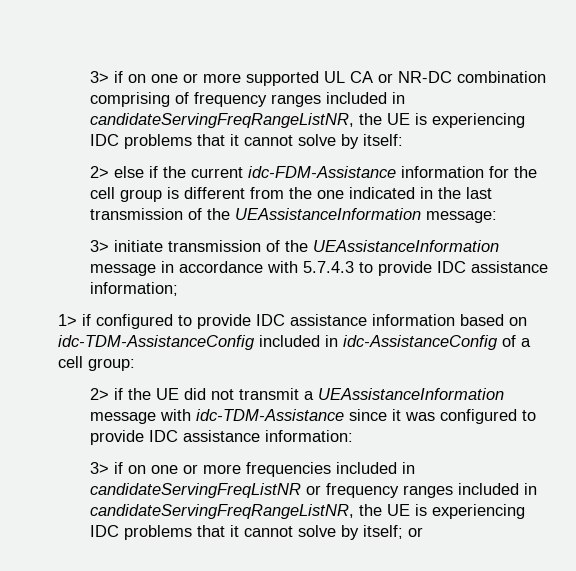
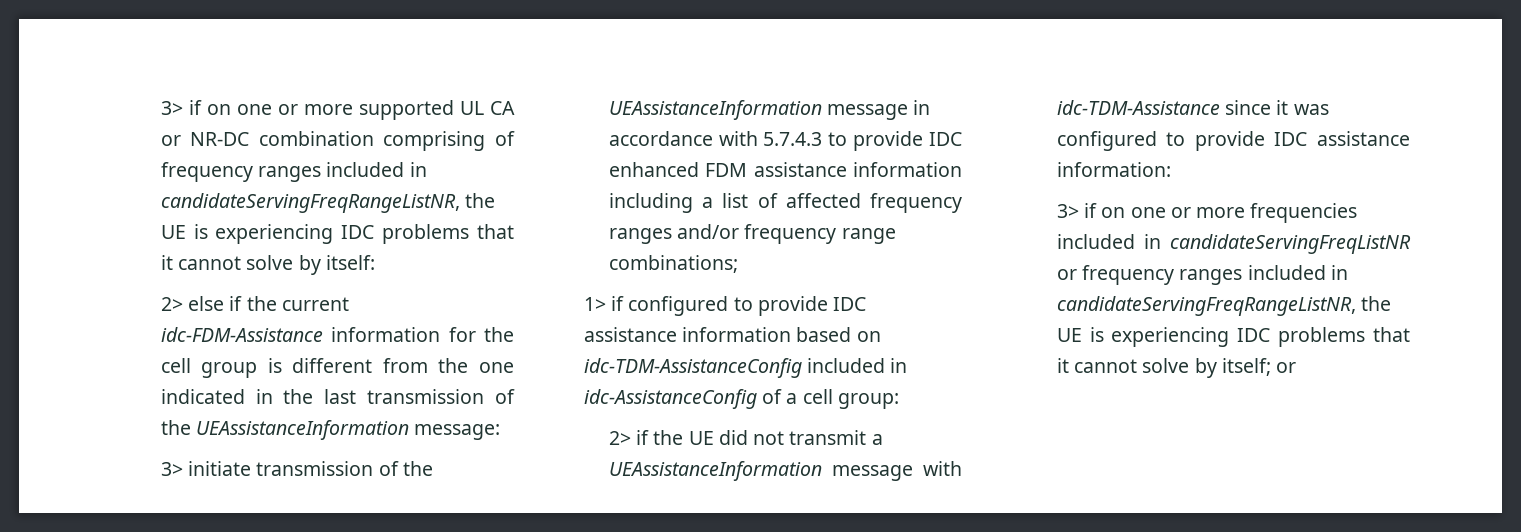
[471,261,549,273] [90,282,179,296] assistance information; -> [608,162,962,177] [608,193,962,213] [608,224,896,244] [608,255,738,273] enhanced FDM assistance information including a list of affected frequency ranges and/or frequency range combinations;

